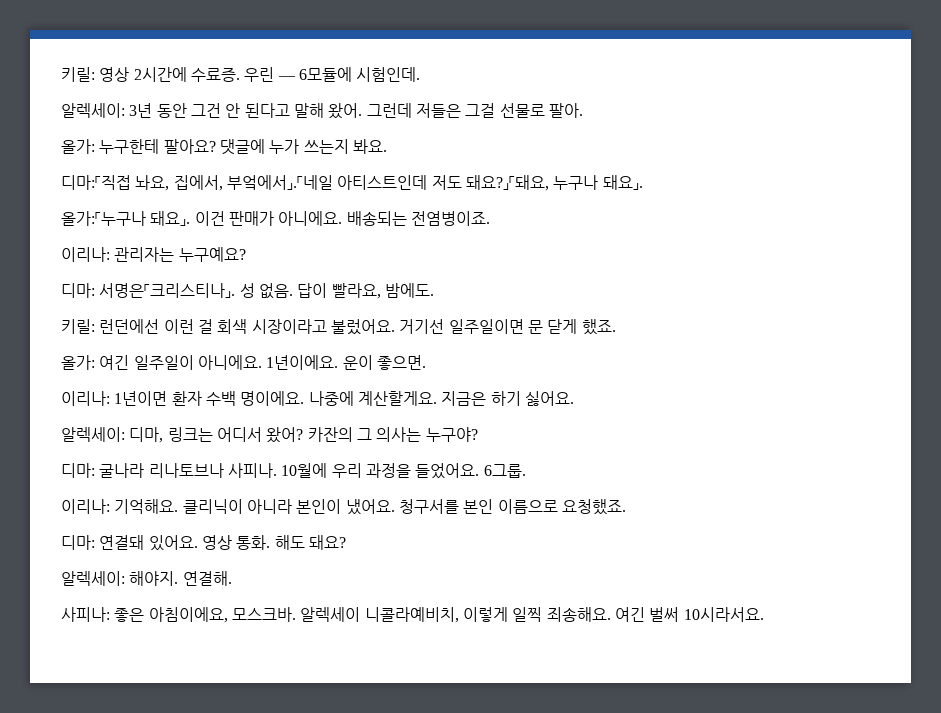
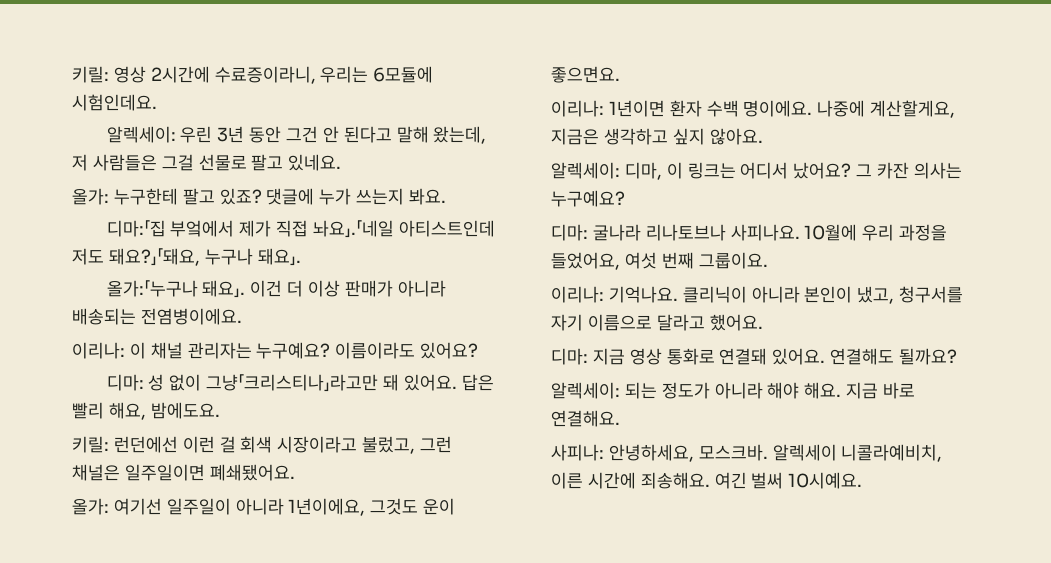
[190,67,421,82] [61,103,125,118] 수료증. 우린 — 6모듈에 시험인데. // 알렉세이: -> [214,66,434,84] [72,94,157,111] [106,126,213,143] 수료증이라니, 우리는 6모듈에 시험인데요. // 알렉세이: 우린
[328,103,583,119] 왔어. 그런데 저들은 그걸 선물로 팔아. -> [433,126,487,144] [72,154,342,171] 왔는데, 저 사람들은 그걸 선물로 팔고 있네요.
[163,139,216,154] 팔아요? -> [182,188,262,205] 팔고 있죠?
[101,175,287,191] 직접 놔요, 집에서, 부엌에서 -> [149,220,346,237] 집 부엌에서 제가 직접 놔요
[228,211,490,226] [61,247,110,262] 판매가 아니에요. 배송되는 전염병이죠. // 이리나: -> [287,280,446,297] [72,308,242,325] [72,342,183,359] 더 이상 판매가 아니라 배송되는 전염병이에요. // 이리나: 이 채널
[61,283,434,299] // 디마: 서명은「크리스티나」. 성 없음. 답이 빨라요, 밤에도. -> [335,342,479,359] [106,374,494,392] [72,402,220,420] 이름이라도 있어요? // 디마: 성 없이 그냥「크리스티나」라고만 돼 있어요. 답은 빨리 해요, 밤에도요.
[330,319,616,335] [61,355,426,370] 불렀어요. 거기선 일주일이면 문 닫게 했죠. // 올가: 여긴 일주일이 아니에요. 1년이에요. 운이 좋으면. -> [362,436,453,454] [72,464,295,481] [72,498,456,516] [551,66,620,83] 불렀고, 그런 채널은 일주일이면 폐쇄됐어요. // 올가: 여기선 일주일이 아니라 1년이에요, 그것도 운이 좋으면요.
[357,391,574,406] 계산할게요. 지금은 하기 싫어요. -> [870,100,956,118] [551,128,763,145] 계산할게요, 지금은 생각하고 싶지 않아요.
(164, 435) none -> [666,162,683,179] 이
[266,427,478,443] 왔어? 카잔의 그 의사는 누구야? -> [793,162,962,179] [551,190,625,207] 났어요? 그 카잔 의사는 누구예요?
[227,463,277,478] 사피나. -> [730,224,800,241] 사피나요.
[415,463,526,479] [61,499,179,514] 들었어요. 6그룹. // 이리나: 기억해요. -> [551,252,768,270] [551,286,678,303] 들었어요, 여섯 번째 그룹이요. // 이리나: 기억나요.
[345,499,626,515] [61,535,346,551] [61,571,232,586] 냈어요. 청구서를 본인 이름으로 요청했죠. // 디마: 연결돼 있어요. 영상 통화. 해도 돼요? // 알렉세이: 해야지. 연결해. -> [857,286,964,304] [551,314,763,331] [551,348,958,365] [551,382,916,399] [551,410,620,427] 냈고, 청구서를 자기 이름으로 달라고 했어요. // 디마: 지금 영상 통화로 연결돼 있어요. 연결해도 될까요? // 알렉세이: 되는 정도가 아니라 해야 해요. 지금 바로 연결해요.
[114,607,228,623] 좋은 아침이에요, -> [608,444,694,462] 안녕하세요,
[462,607,543,622] 이렇게 일찍 -> [551,472,636,489] 이른 시간에
[683,607,764,622] 10시라서요. -> [788,472,863,489] 10시예요.

